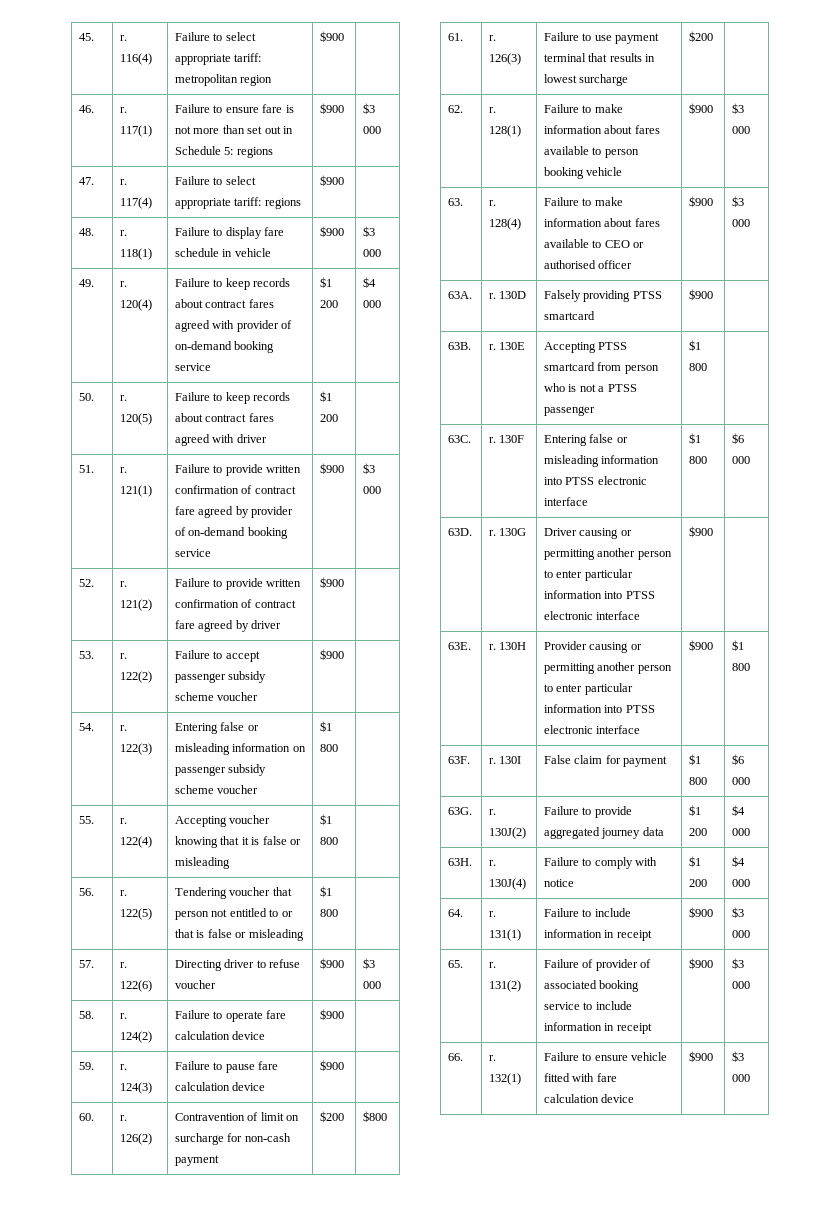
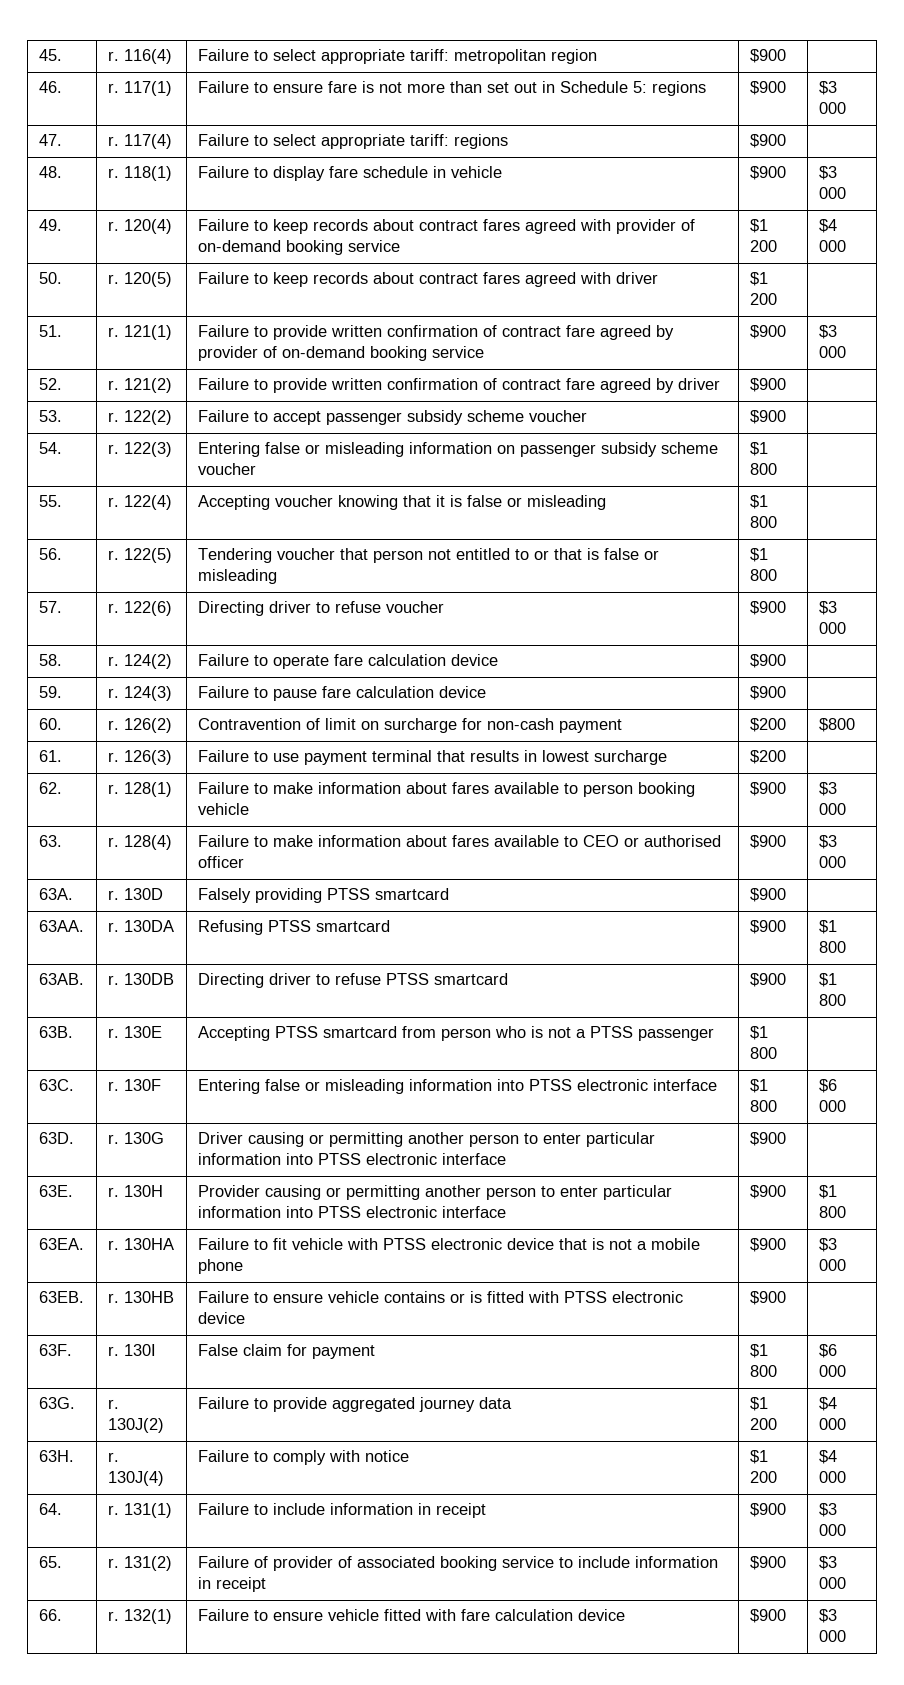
(714, 294) none -> [38,920,84,932] [107,920,174,932] [197,920,390,935] [749,920,786,934] [818,920,837,934] [818,941,846,953] [38,973,84,985] [107,973,174,985] [197,973,508,988] [749,973,786,987] [818,973,837,987] [818,994,846,1006] // 63AA. | r. 130DA | Refusing PTSS smartcard | $900 | $1 800 // 63AB. | r. 130DB | Directing driver to refuse PTSS smartcard | $900 | $1 800
(751, 667) none -> [38,1238,84,1250] [107,1238,174,1250] [197,1238,700,1250] [197,1259,243,1274] [749,1238,786,1252] [818,1238,837,1252] [818,1259,846,1271] [38,1291,84,1303] [107,1291,174,1303] [197,1291,683,1303] [197,1312,245,1324] [749,1291,786,1305] // 63EA. | r. 130HA | Failure to fit vehicle with PTSS electronic device that is not a mobile phone | $900 | $3 000 // 63EB. | r. 130HB | Failure to ensure vehicle contains or is fitted with PTSS electronic device | $900 |

